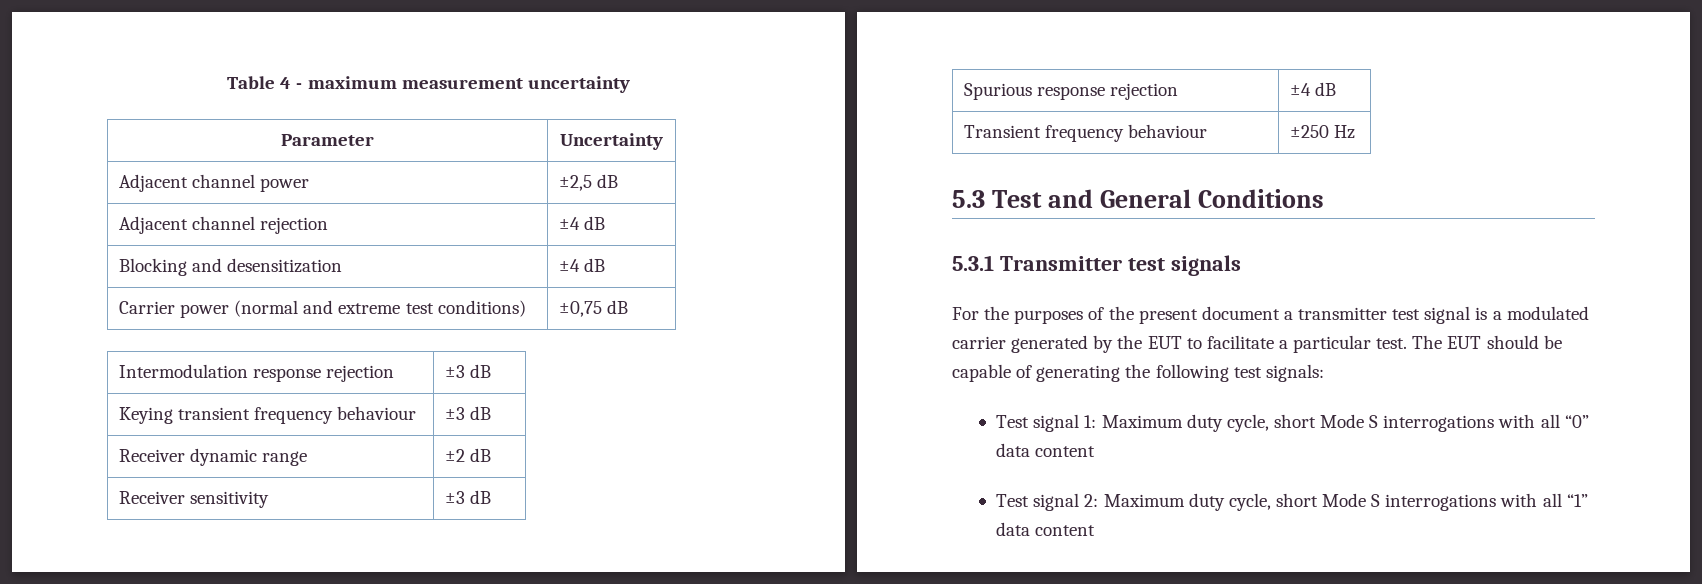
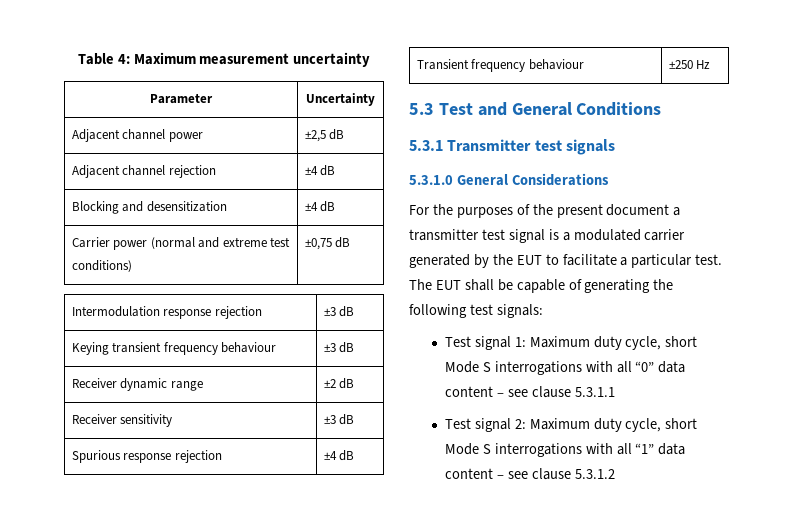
[280,76,397,89] 4 - maximum -> [117,52,196,65] 4: Maximum
(1241, 265) none -> [409,173,609,186] // 5.3.1.0 General Considerations
[1486,335,1539,349] should -> [464,279,494,291] shall
(1096, 451) none -> [496,386,615,398] – see clause 5.3.1.1
(1096, 530) none -> [496,468,615,480] – see clause 5.3.1.2

